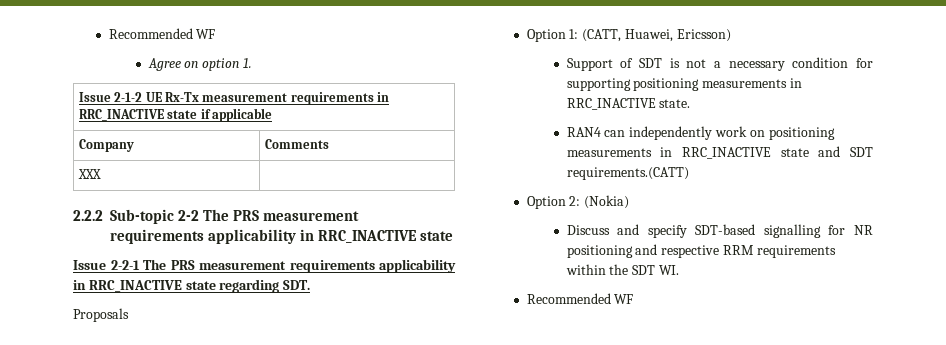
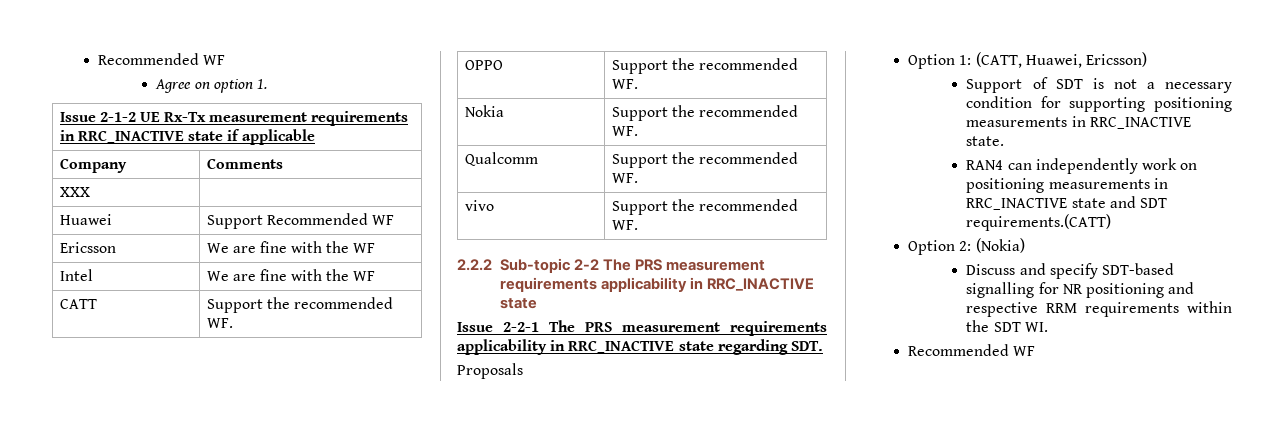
(101, 174) none -> [59,214,112,225] [206,213,394,229] [59,242,116,253] [206,241,376,253] [59,269,93,281] [206,269,376,281] [59,299,97,309] [206,297,393,313] [206,318,233,328] [464,60,503,70] [611,58,798,74] [611,79,638,89] [464,105,504,117] [611,105,798,121] [611,126,638,136] [464,152,538,166] [611,152,798,168] [611,173,638,183] [464,200,494,211] [611,199,798,215] [611,220,638,230] // Huawei | Support Recommended WF // Ericsson | We are fine with the WF // Intel | We are fine with the WF // CATT | Support the recommended WF. // OPPO | Support the recommended WF. // Nokia | Support the recommended WF. // Qualcomm | Support the recommended WF. // vivo | Support the recommended WF.

